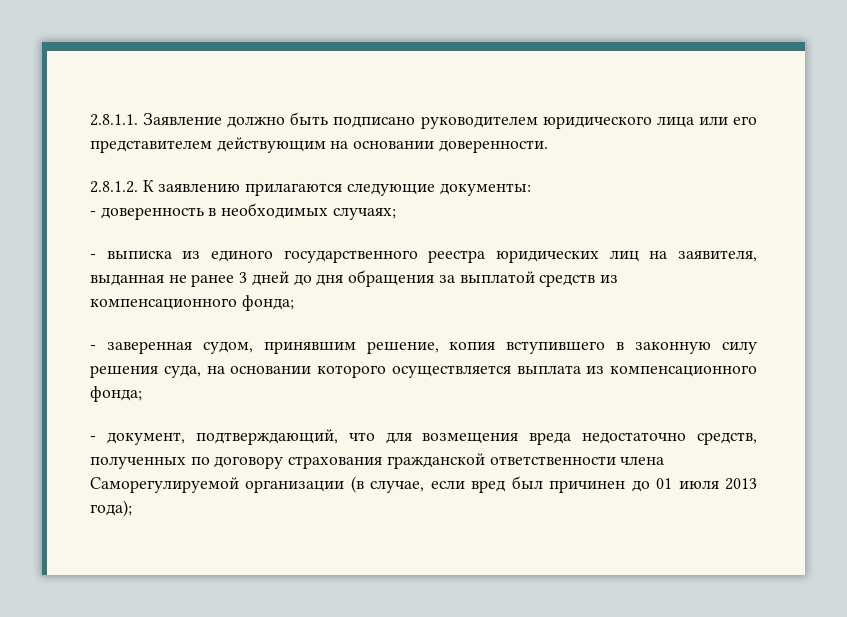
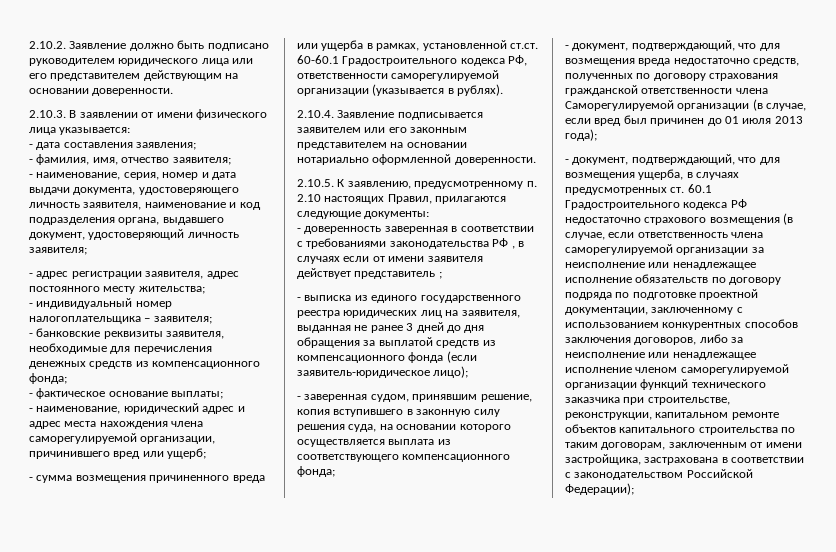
[90,114,138,126] 2.8.1.1. -> [29,41,66,49] 2.10.2.
[90,180,241,193] 2.8.1.2. К заявлению -> [29,109,267,120] [29,127,131,135] [29,142,197,150] [29,154,231,165] [29,172,236,180] [29,187,239,195] [29,202,261,210] [29,217,224,225] [29,229,239,240] [29,247,87,255] [29,271,239,279] [29,286,205,294] [29,298,172,309] [29,316,212,324] [29,328,225,339] [29,343,212,354] [29,361,261,369] [29,373,67,384] [29,388,224,399] [29,403,245,414] [29,421,204,429] [29,433,216,444] [29,448,207,459] [29,475,265,483] [297,40,538,51] [297,55,528,66] [297,70,500,81] [297,84,504,96] [297,110,483,120] [297,127,468,133] [297,142,467,150] [297,154,536,165] [297,179,537,189] [297,194,432,204] 2.10.3. В заявлении от имени физического лица указывается: // - дата составления заявления; // - фамилия, имя, отчество заявителя; // - наименование, серия, номер и дата выдачи документа, удостоверяющего личность заявителя, наименование и код подразделения органа, выдавшего документ, удостоверяющий личность заявителя; // - адрес регистрации заявителя, адрес постоянного месту жительства; // - индивидуальный номер налогоплательщика – заявителя; // - банковские реквизиты заявителя, необходимые для перечисления денежных средств из компенсационного фонда; // - фактическое основание выплаты; // - наименование, юридический адрес и адрес места нахождения члена саморегулируемой организации, причинившего вред или ущерб; // - сумма возмещения причиненного вреда или ущерба в рамках, установленной ст.ст. 60-60.1 Градостроительного кодекса РФ, ответственности саморегулируемой организации (указывается в рублях). // 2.10.4. Заявление подписывается заявителем или его законным представителем на основании нотариально оформленной доверенности. // 2.10.5. К заявлению, предусмотренному п. 2.10 настоящих Правил,
[208,203,396,220] в необходимых случаях; -> [384,226,534,234] [297,238,524,249] [297,256,483,264] [297,268,442,279] заверенная в соответствии с требованиями законодательства РФ , в случаях если от имени заявителя действует представитель ;
[241,295,294,311] фонда; -> [408,351,477,363] [297,366,469,378] фонда (если заявитель-юридическое лицо);
(605, 370) none -> [297,454,399,462] соответствующего
(132, 508) none -> [565,154,780,165] [565,169,740,180] [565,184,712,195] [565,199,747,210] [565,213,794,225] [565,232,764,240] [565,244,764,255] [565,262,756,270] [565,274,782,285] [565,289,759,300] [565,307,743,315] [565,319,798,330] [565,334,744,345] [565,352,756,360] [565,364,789,375] [565,379,766,390] [565,397,730,405] [565,412,779,420] [565,424,796,435] [565,442,802,450] [565,454,805,465] [565,469,753,480] [565,483,634,495] // - документ, подтверждающий, что для возмещения ущерба, в случаях предусмотренных ст. 60.1 Градостроительного кодекса РФ недостаточно страхового возмещения (в случае, если ответственность члена саморегулируемой организации за неисполнение или ненадлежащее исполнение обязательств по договору подряда по подготовке проектной документации, заключенному с использованием конкурентных способов заключения договоров, либо за неисполнение или ненадлежащее исполнение членом саморегулируемой организации функций технического заказчика при строительстве, реконструкции, капитальном ремонте объектов капитального строительства по таким договорам, заключенным от имени застройщика, застрахована в соответствии с законодательством Российской Федерации);

